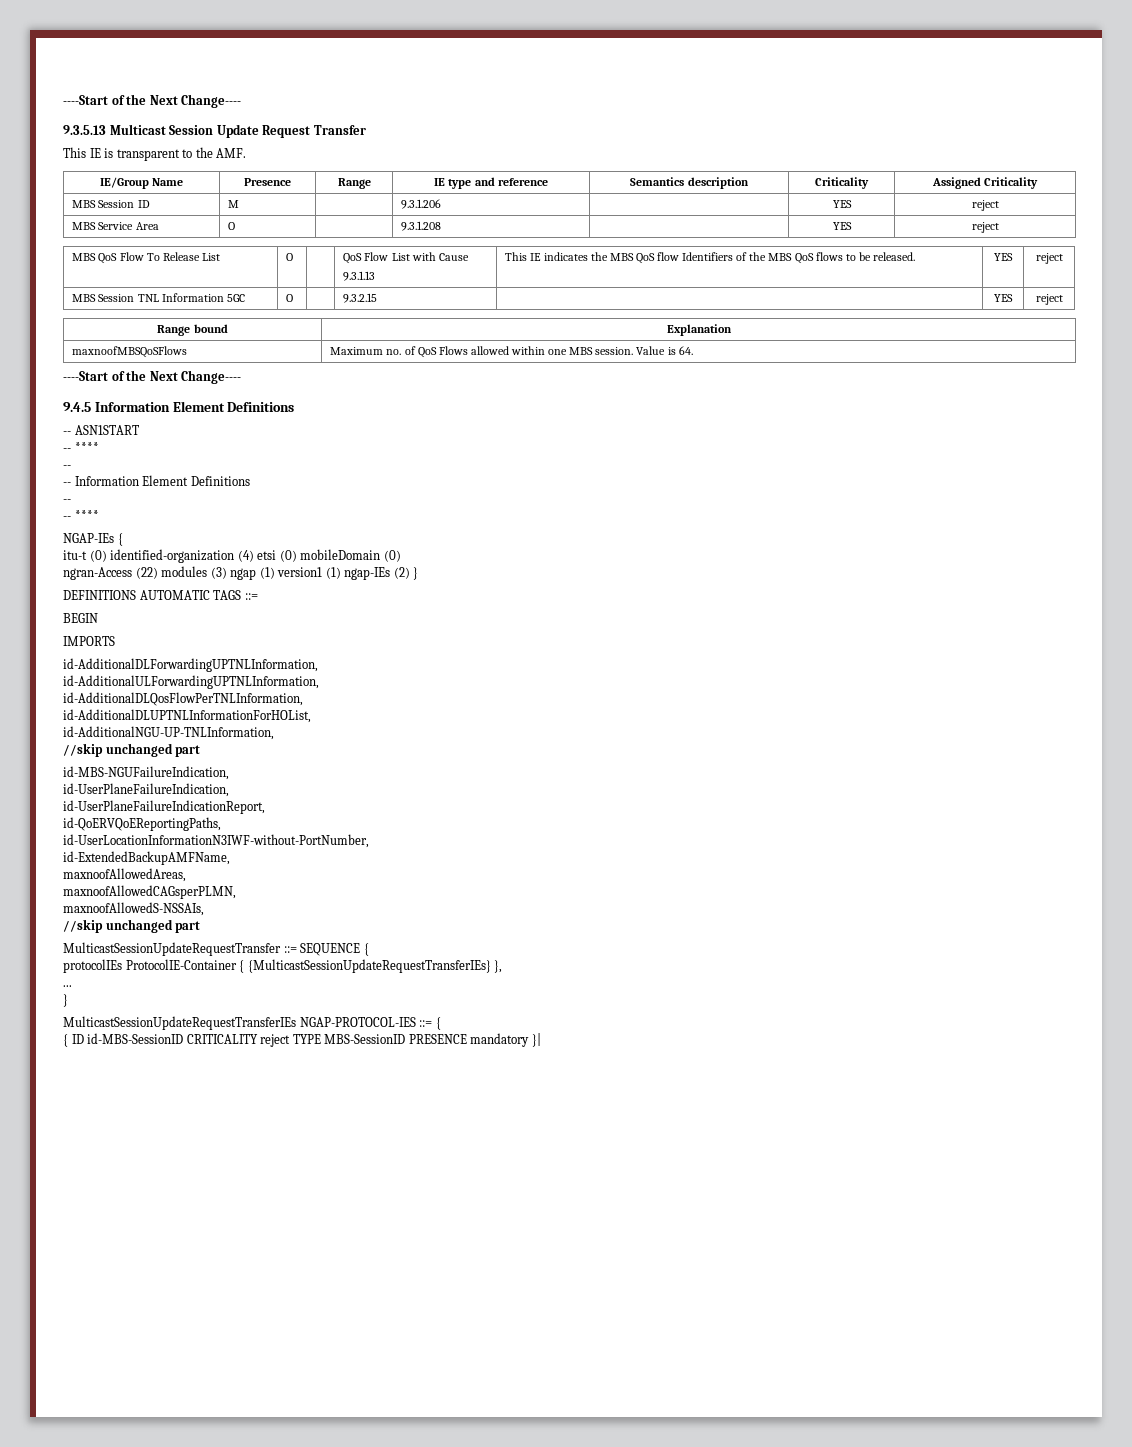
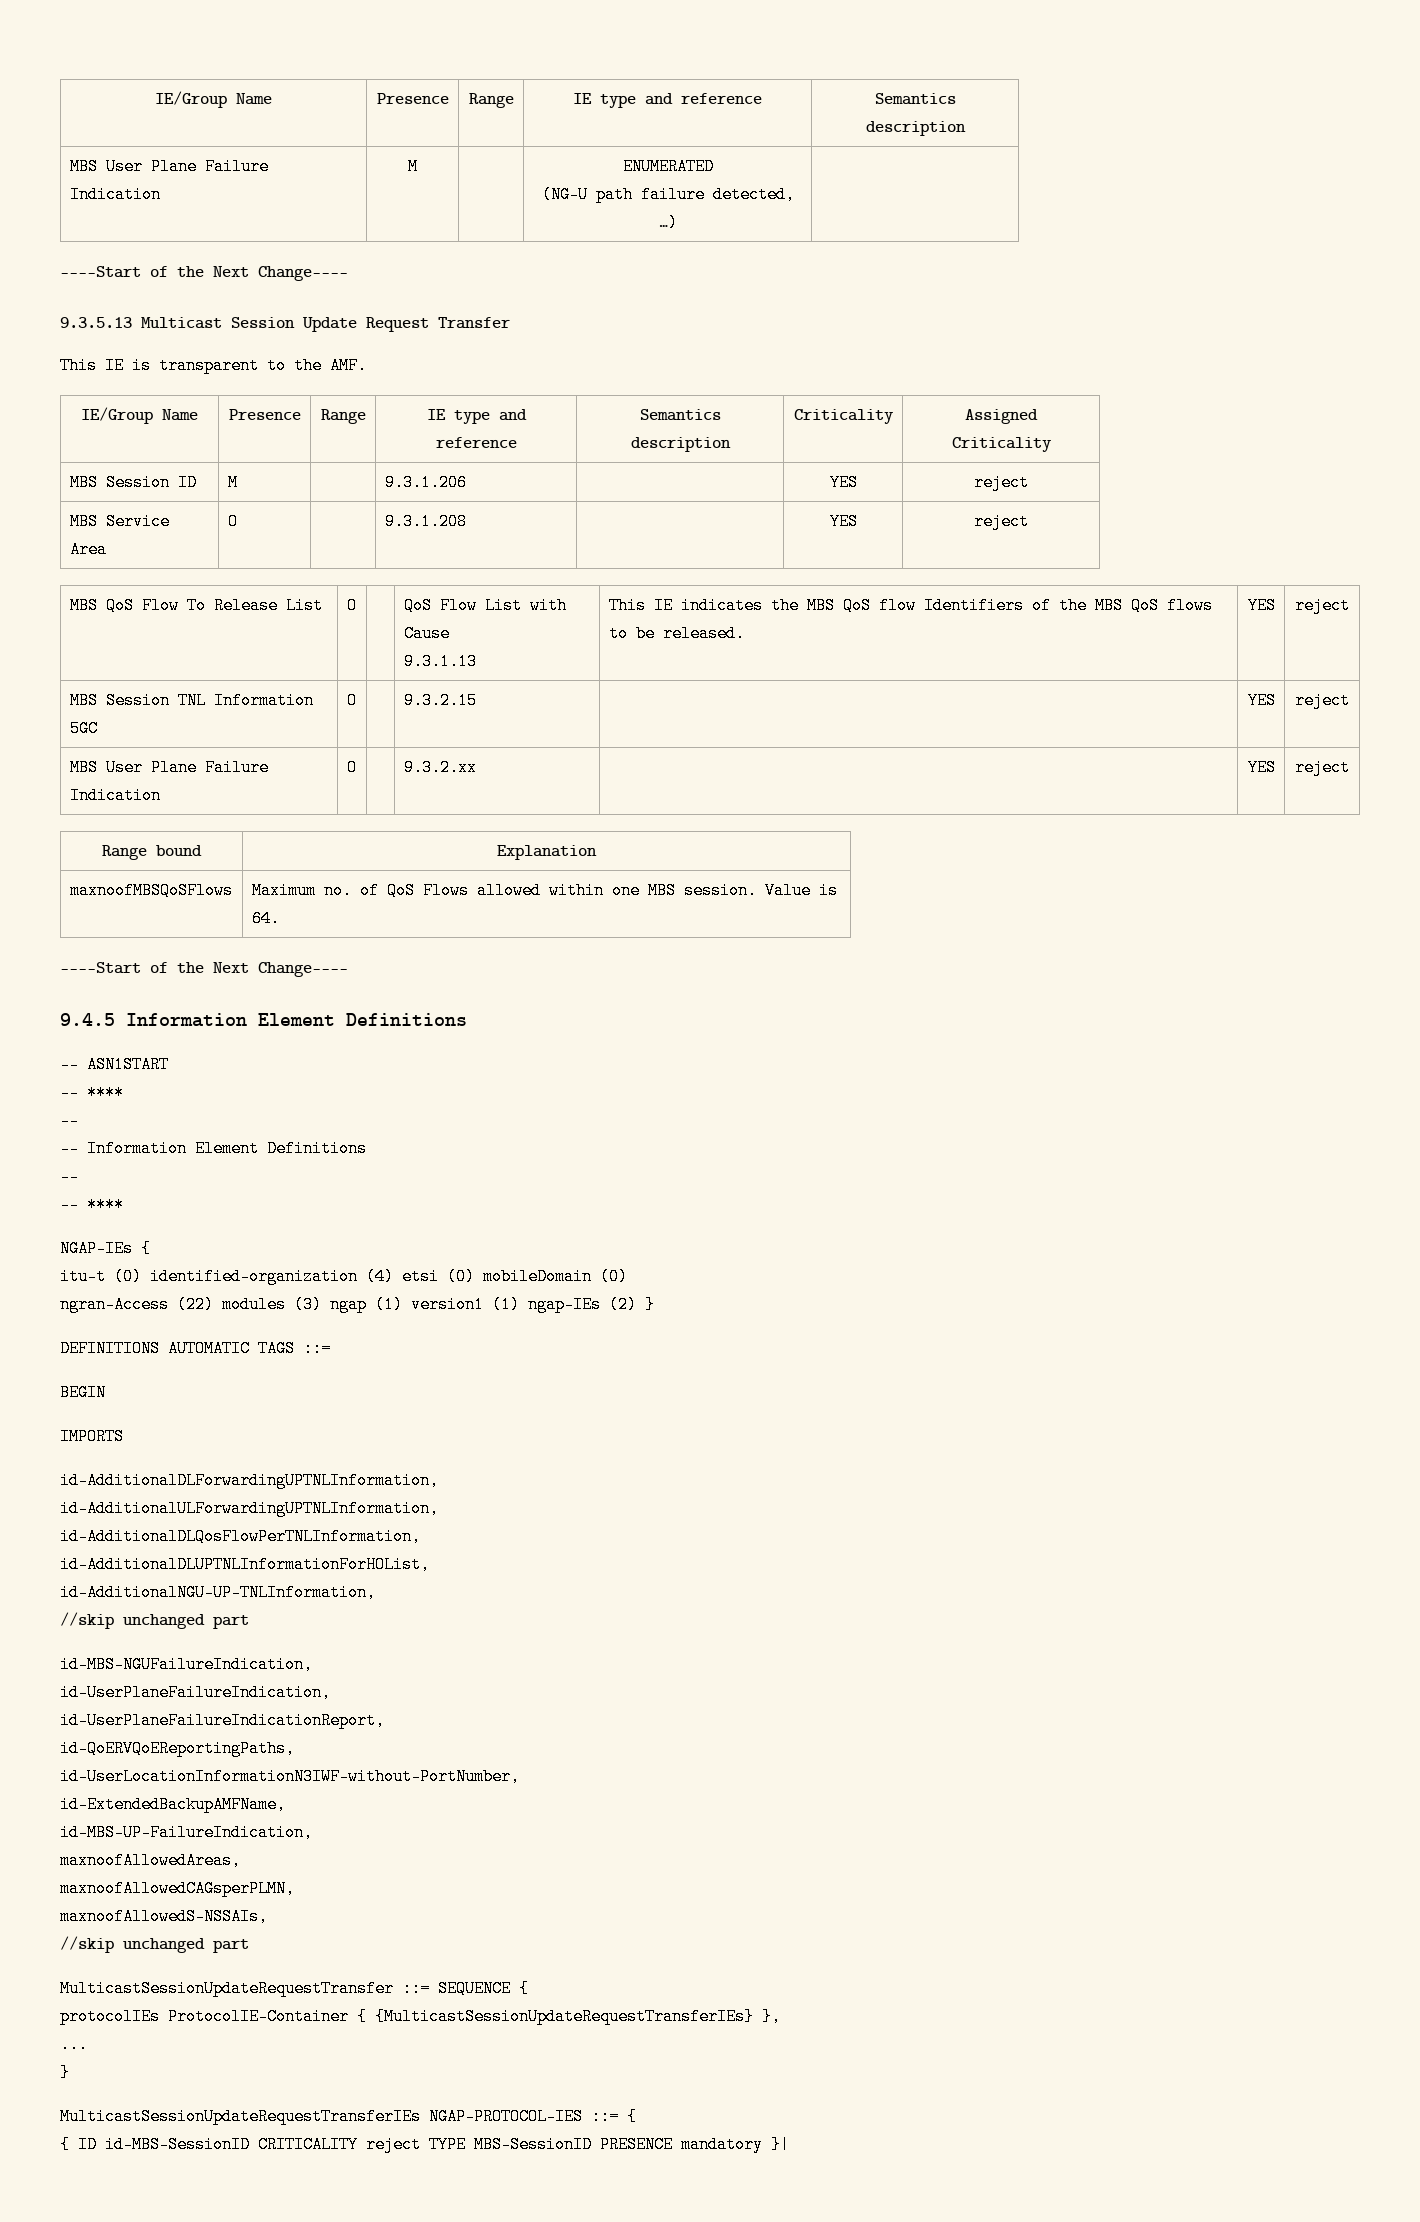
(63, 100) none -> [155,91,272,108] [376,93,449,104] [468,93,514,108] [573,93,762,108] [874,93,956,105] [865,121,966,136] [69,158,269,175] [69,186,161,203] [408,158,418,175] [622,158,714,175] [541,186,795,203] [658,214,678,231] IE/Group Name | Presence | Range | IE type and reference | Semantics description // MBS User Plane Failure Indication | M | | ENUMERATED // (NG-U path failure detected, …) | //
(1063, 299) none -> [69,759,269,776] [69,787,161,804] [346,759,357,776] [403,759,477,776] [1247,759,1276,776] [1295,759,1350,776] // MBS User Plane Failure Indication | O | | 9.3.2.xx | | YES | reject
(230, 858) none -> [60,1824,313,1841] // id-MBS-UP-FailureIndication,

